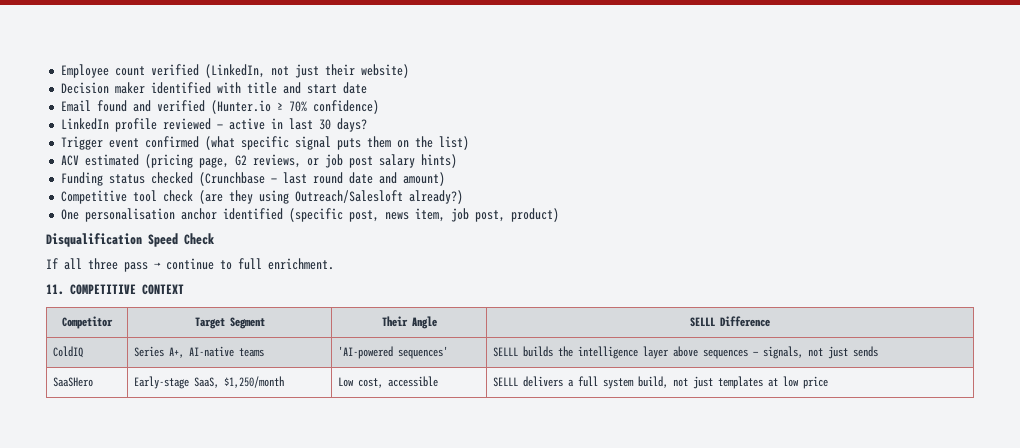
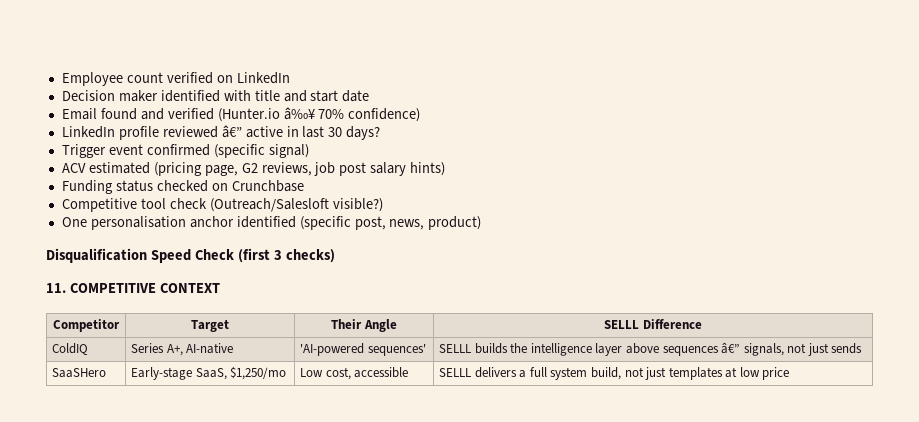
[204,64,409,78] (LinkedIn, not just their website) -> [216,72,290,84] on LinkedIn
[276,102,283,111] ≥ -> [283,107,315,120] â‰¥
[216,124,223,129] — -> [221,125,242,138] â€”
[204,136,469,150] (what specific signal puts them on the list) -> [213,144,309,158] (specific signal)
[306,158,319,166] or -> (312, 169) none
[198,172,445,186] [60,190,463,204] (Crunchbase — last round date and amount) // Competitive tool check (are they using Outreach/Salesloft already?) -> [211,180,304,192] [61,198,383,212] on Crunchbase // Competitive tool check (Outreach/Salesloft visible?)
[384,208,505,222] news item, job post, -> [389,219,425,230] news,
[46,258,334,272] // If all three pass → continue to full enrichment. -> [237,248,335,263] (first 3 checks)
[229,317,265,329] Segment -> (229, 326) none
[239,348,265,357] teams -> (234, 348) none
[753,351,760,356] — -> [721,342,741,354] â€”
[224,376,285,388] $1,250/month -> [230,366,287,380] $1,250/mo

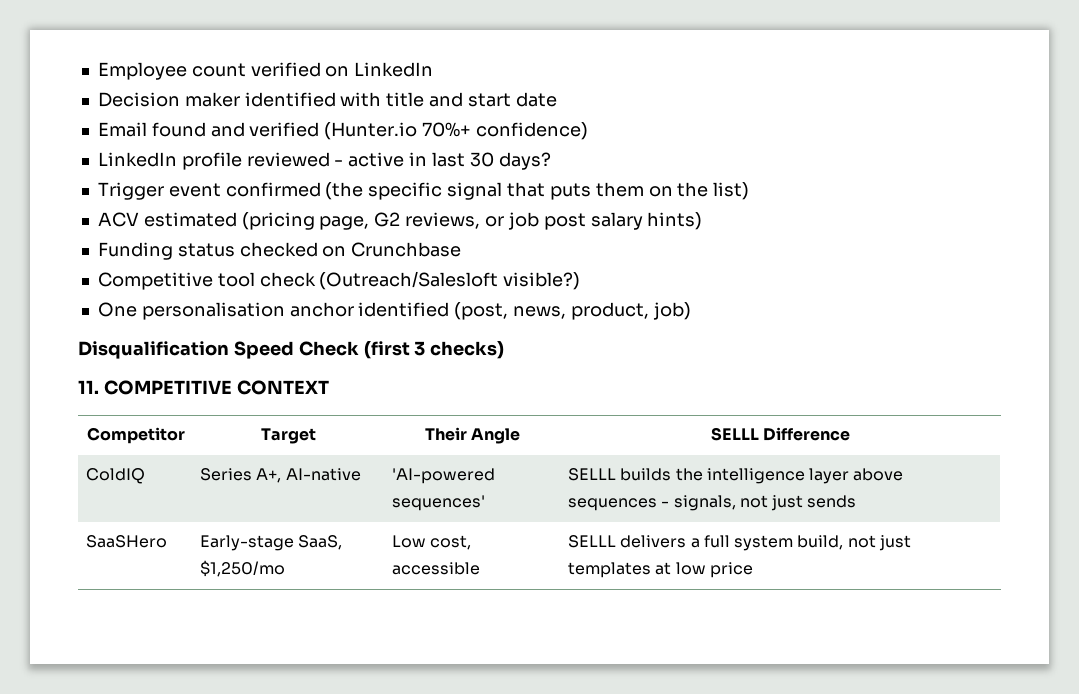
[283,107,345,120] â‰¥ 70% -> [422,122,472,137] 70%+
[221,125,242,138] â€” -> [334,160,344,166] -
[213,144,309,158] (specific signal) -> [325,182,750,200] (the specific signal that puts them on the list)
(312, 169) none -> [484,216,504,227] or
[299,216,482,230] (specific post, news, product) -> [454,302,691,320] (post, news, product, job)
[721,342,741,354] â€” -> [661,501,670,507] -

